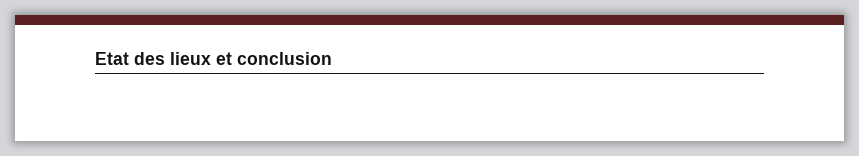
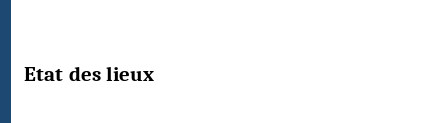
[216,52,332,65] et conclusion -> (155, 73) none

